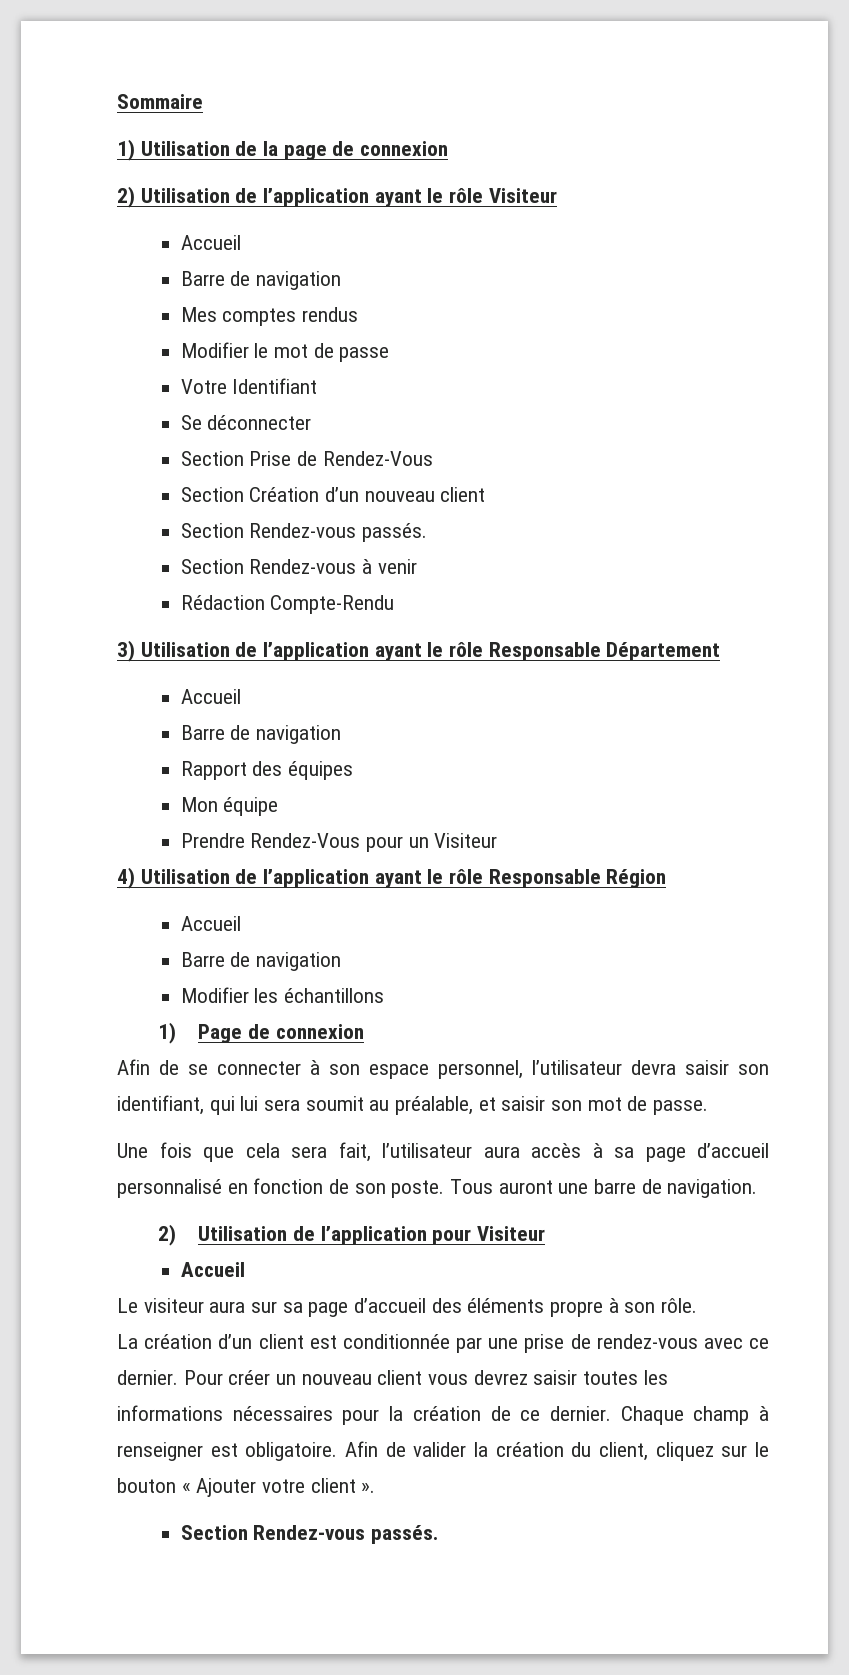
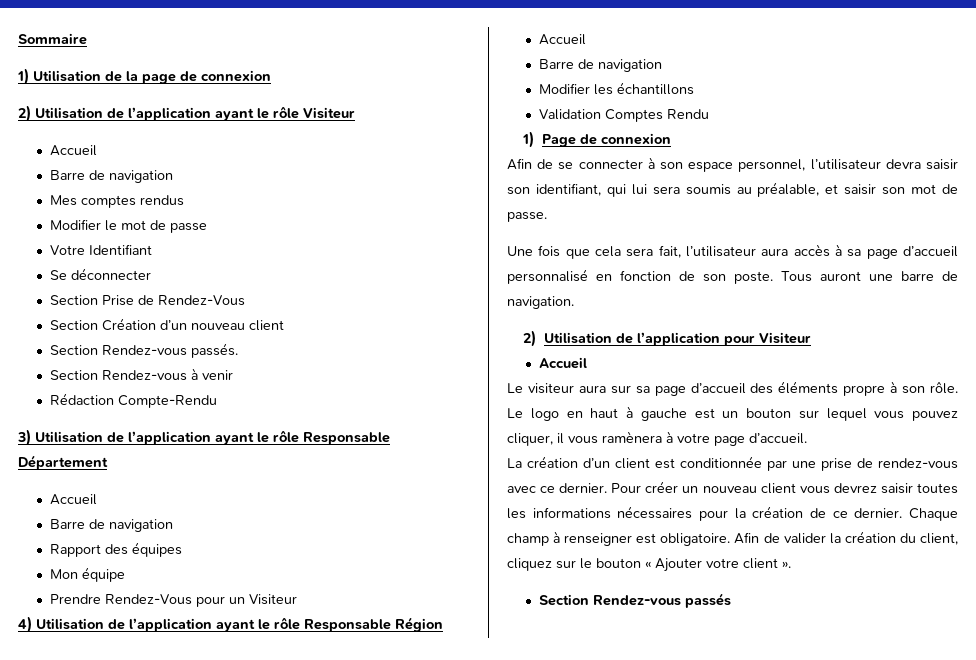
(385, 995) none -> [539,109,710,122] // Validation Comptes Rendu
[305,1096,364,1111] soumit -> [685,184,731,195] soumis
(698, 1305) none -> [507,406,958,421] [507,431,807,446] Le logo en haut à gauche est un bouton sur lequel vous pouvez cliquer, il vous ramènera à votre page d’accueil.
[371,1525,439,1544] passés. -> [685,593,732,608] passés

